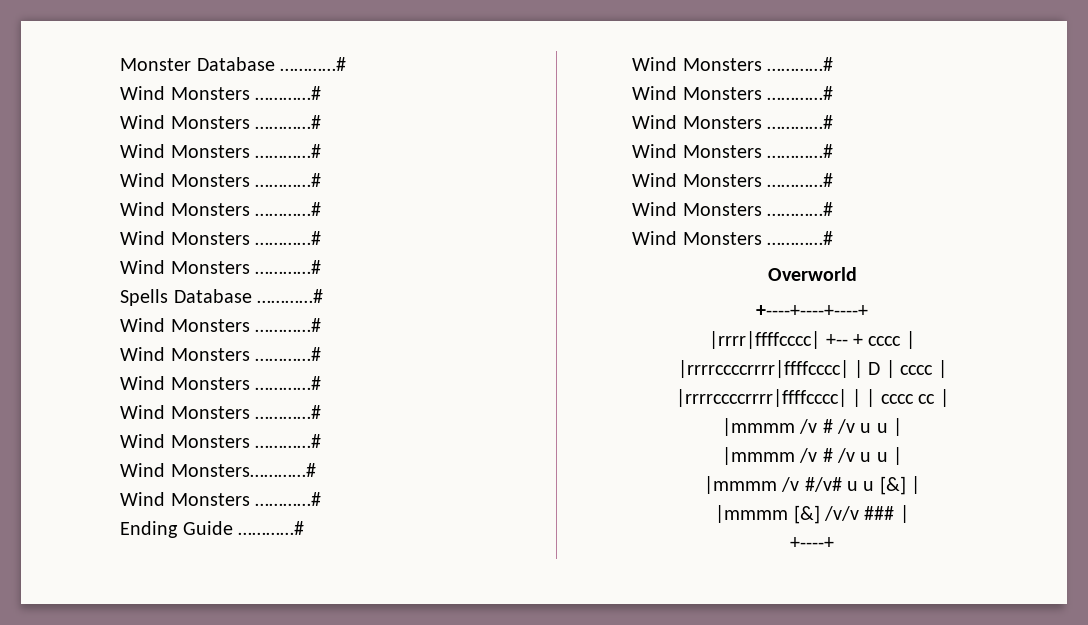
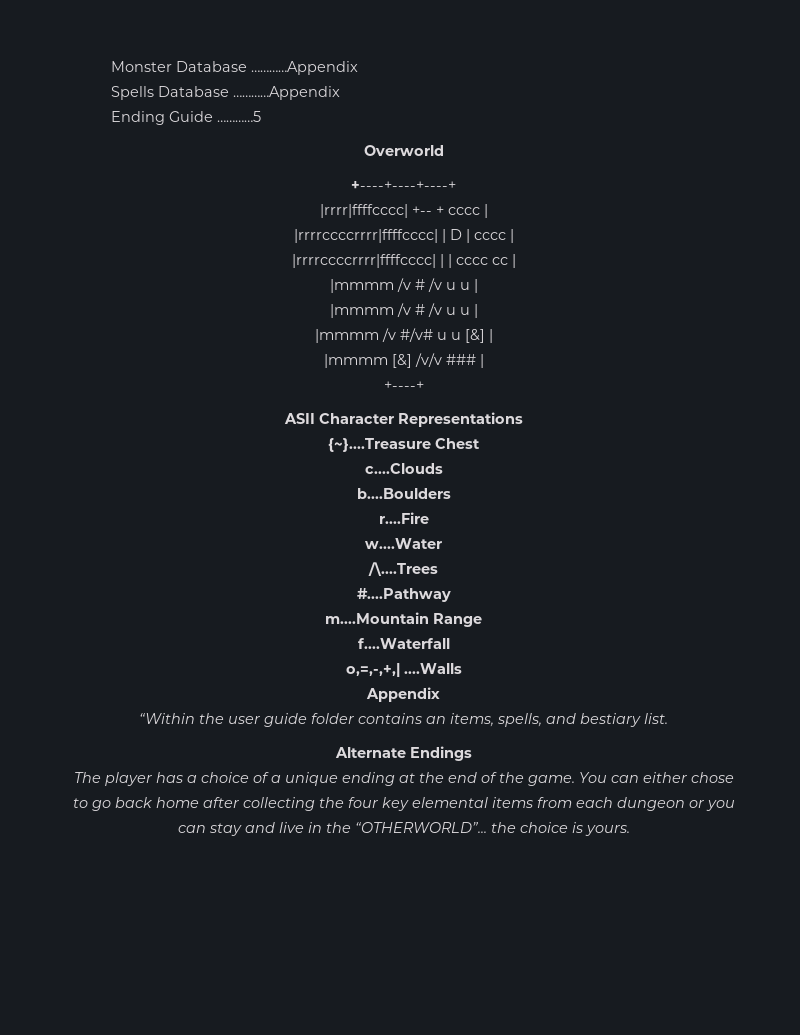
[279,57,346,71] [120,86,321,100] [120,115,321,129] [120,144,321,158] [120,173,321,187] [120,202,321,216] [120,231,321,245] [120,260,321,274] [120,289,323,306] [120,318,321,332] [120,347,321,361] [120,376,321,390] [120,405,321,419] [120,434,321,448] [120,463,316,477] [120,492,321,506] [120,521,304,538] [632,57,833,71] [632,86,833,100] [632,115,833,129] [632,144,833,158] [632,173,833,187] [632,202,833,216] [632,231,833,245] …………# // Wind Monsters …………# // Wind Monsters …………# // Wind Monsters …………# // Wind Monsters …………# // Wind Monsters …………# // Wind Monsters …………# // Wind Monsters …………# // Spells Database …………# // Wind Monsters …………# // Wind Monsters …………# // Wind Monsters …………# // Wind Monsters …………# // Wind Monsters …………# // Wind Monsters…………# // Wind Monsters …………# // Ending Guide …………# // Wind Monsters …………# // Wind Monsters …………# // Wind Monsters …………# // Wind Monsters …………# // Wind Monsters …………# // Wind Monsters …………# // Wind Monsters …………# -> [251,61,359,75] [111,86,341,100] [111,111,262,125] …………Appendix // Spells Database …………Appendix // Ending Guide …………5
(834, 543) none -> [283,412,523,427] [328,438,480,452] [364,463,443,474] [356,488,451,499] [378,512,429,524] [365,538,442,549] [368,562,438,576] [356,588,451,602] [325,612,482,627] [357,638,450,649] [345,663,462,677] [366,687,440,702] [139,713,668,727] [334,746,472,761] [73,772,734,786] [72,797,735,811] [177,822,630,836] // ASII Character Representations // {~}....Treasure Chest // c....Clouds // b....Boulders // r....Fire // w....Water // /\....Trees // #....Pathway // m....Mountain Range // f....Waterfall // o,=,-,+,| ....Walls // Appendix // “Within the user guide folder contains an items, spells, and bestiary list. // Alternate Endings // The player has a choice of a unique ending at the end of the game. You can either chose to go back home after collecting the four key elemental items from each dungeon or you can stay and live in the “OTHERWORLD”... the choice is yours.

